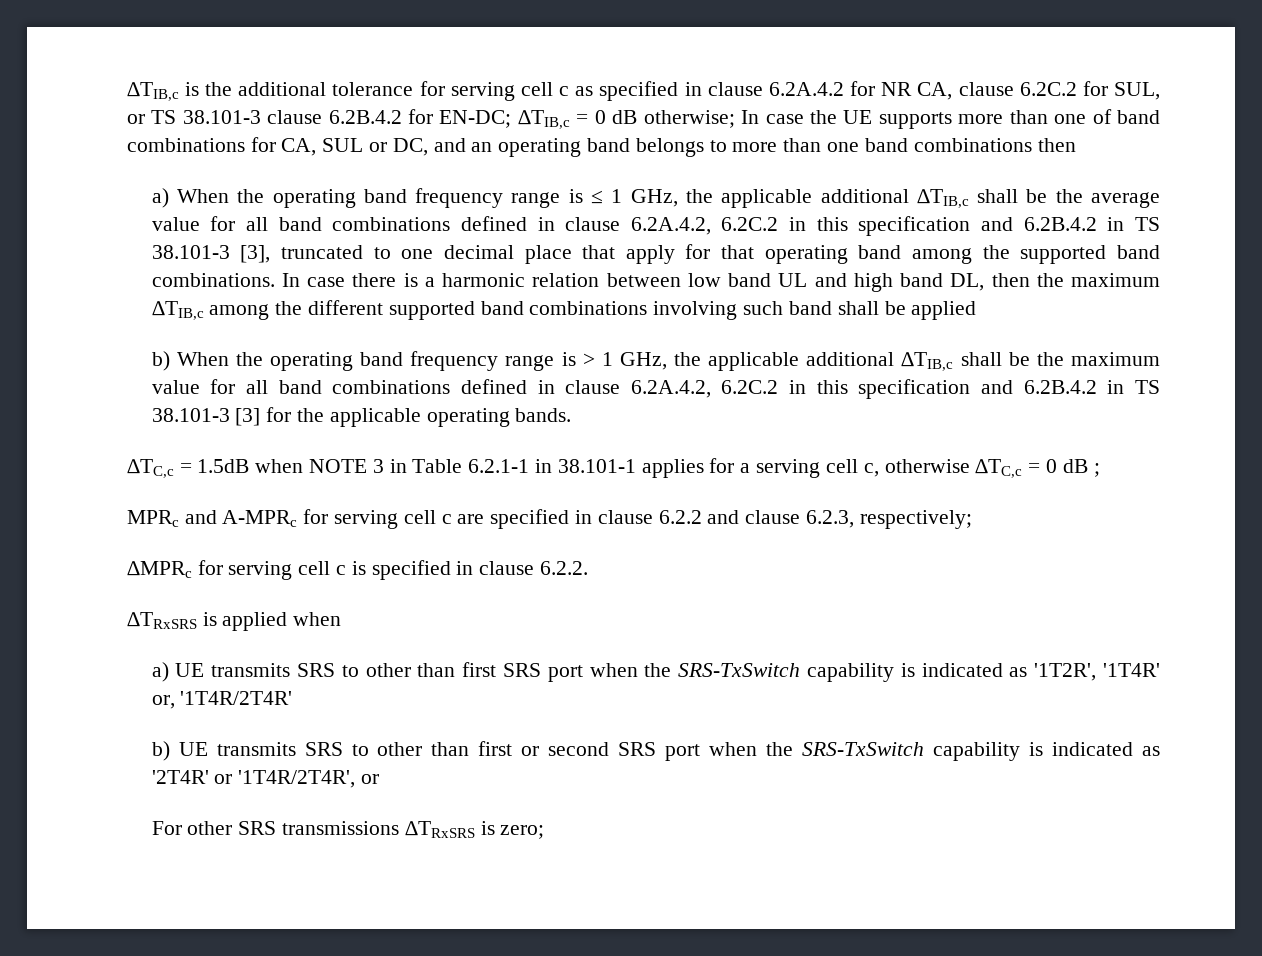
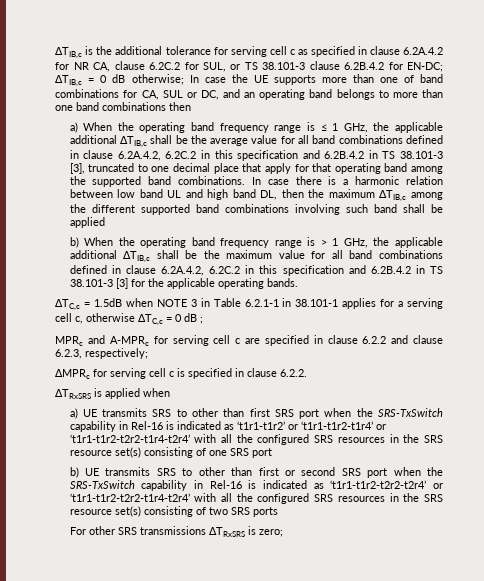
[900,663,1160,681] [151,691,293,709] is indicated as '1T2R', '1T4R' or, '1T4R/2T4R' -> [118,421,386,430] [69,434,443,445] [69,447,272,458] in Rel-16 is indicated as ‘t1r1-t1r2’ or ‘t1r1-t1r2-t1r4’ or ‘t1r1-t1r2-t2r2-t1r4-t2r4’ with all the configured SRS resources in the SRS resource set(s) consisting of one SRS port
[1029,742,1161,756] [151,770,380,788] is indicated as '2T4R' or '1T4R/2T4R', or -> [193,480,443,489] [69,493,443,504] [69,506,278,517] in Rel-16 is indicated as ‘t1r1-t1r2-t2r2-t2r4’ or ‘t1r1-t1r2-t2r2-t1r4-t2r4’ with all the configured SRS resources in the SRS resource set(s) consisting of two SRS ports

